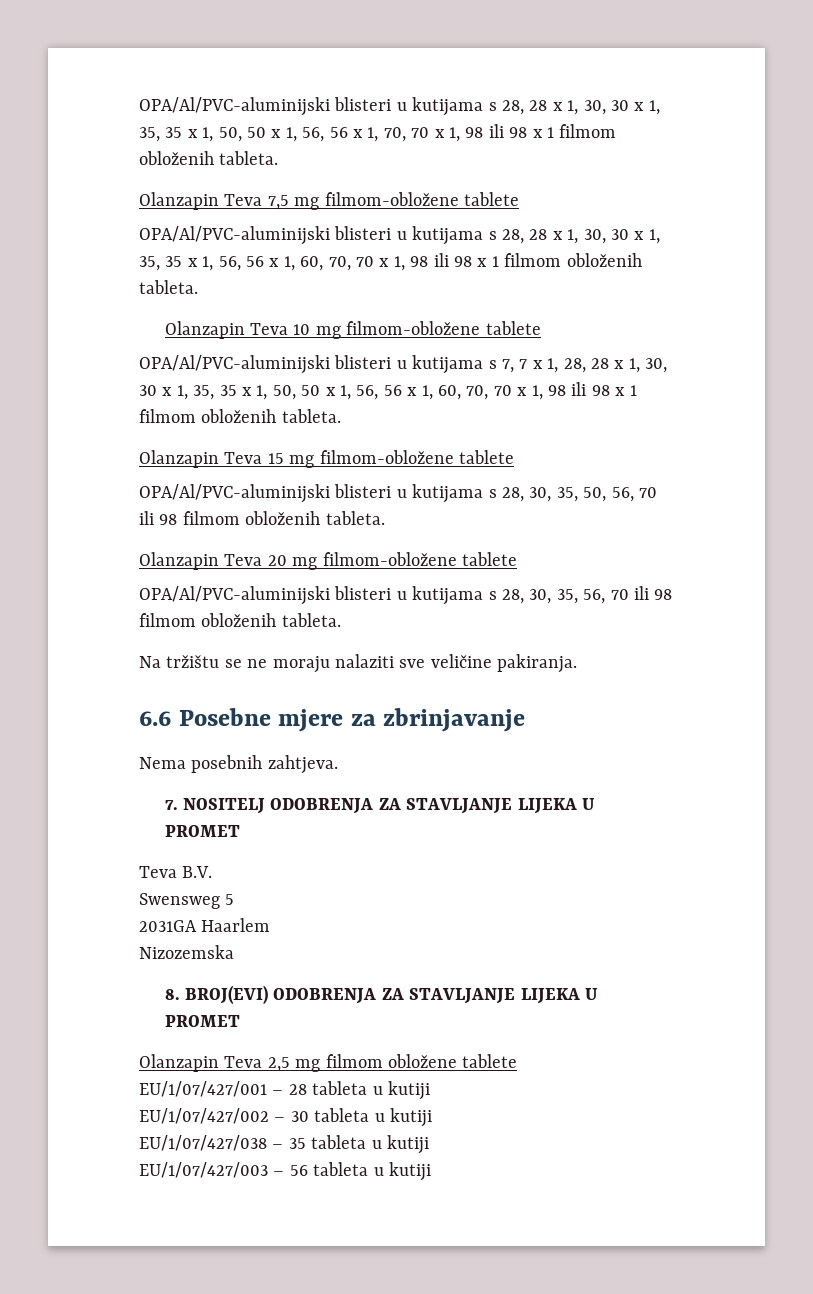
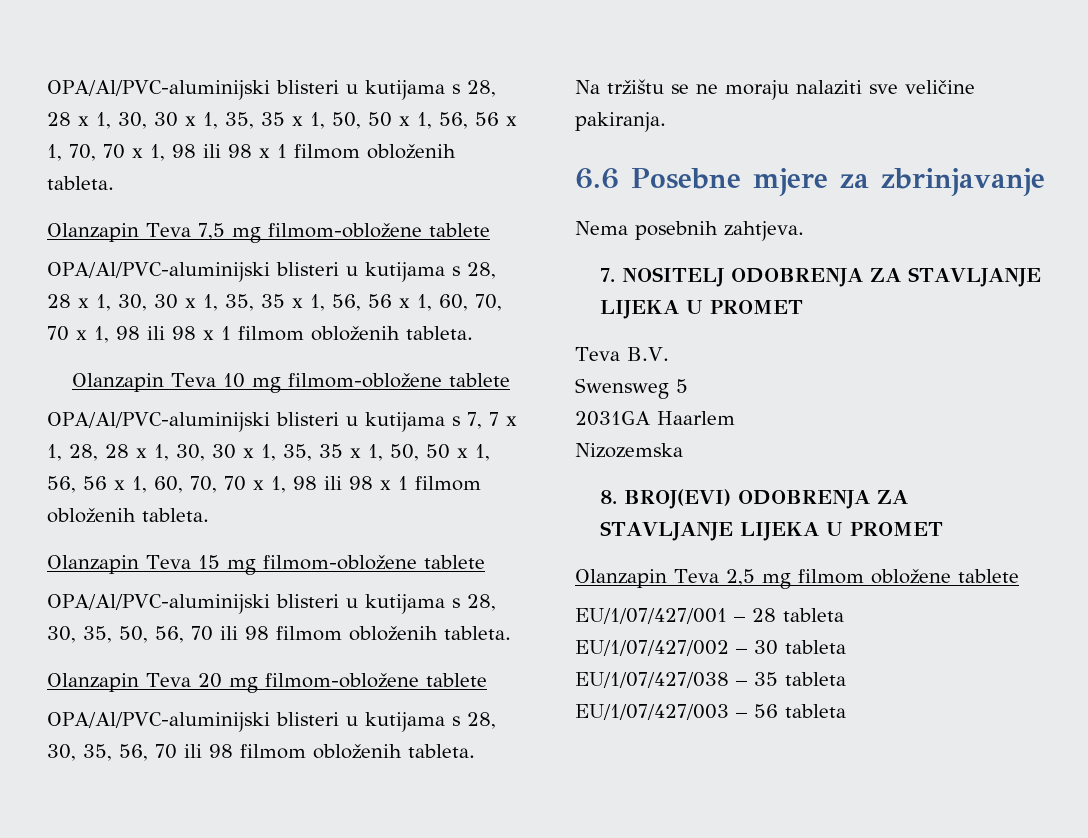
[372,1081,430,1100] u kutiji -> (844, 615) none
[374,1108,432,1127] u kutiji -> (846, 647) none
[371,1135,429,1154] u kutiji -> (846, 679) none
[373,1162,431,1181] u kutiji -> (846, 711) none

